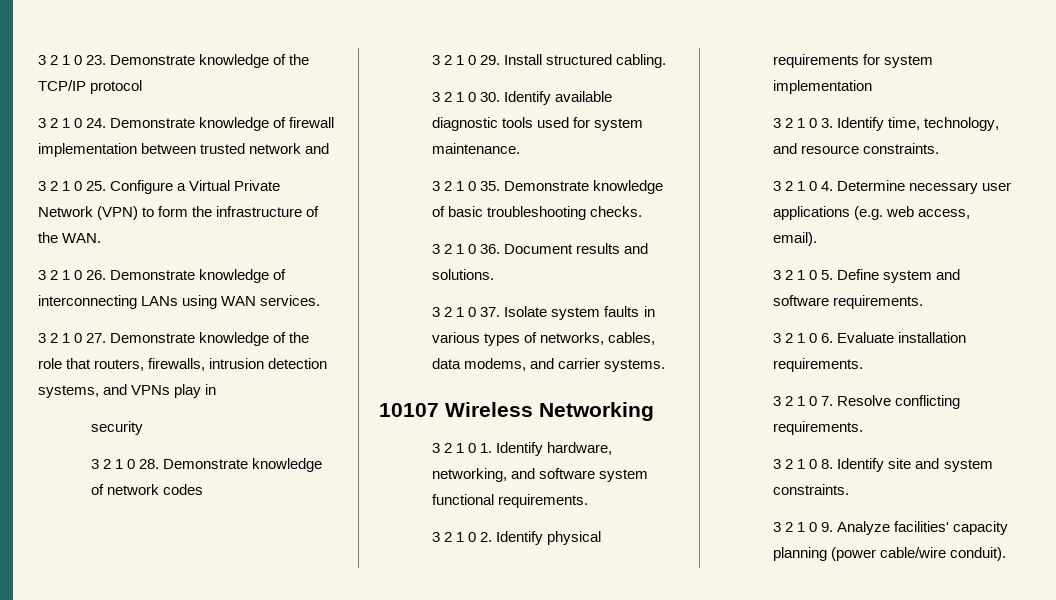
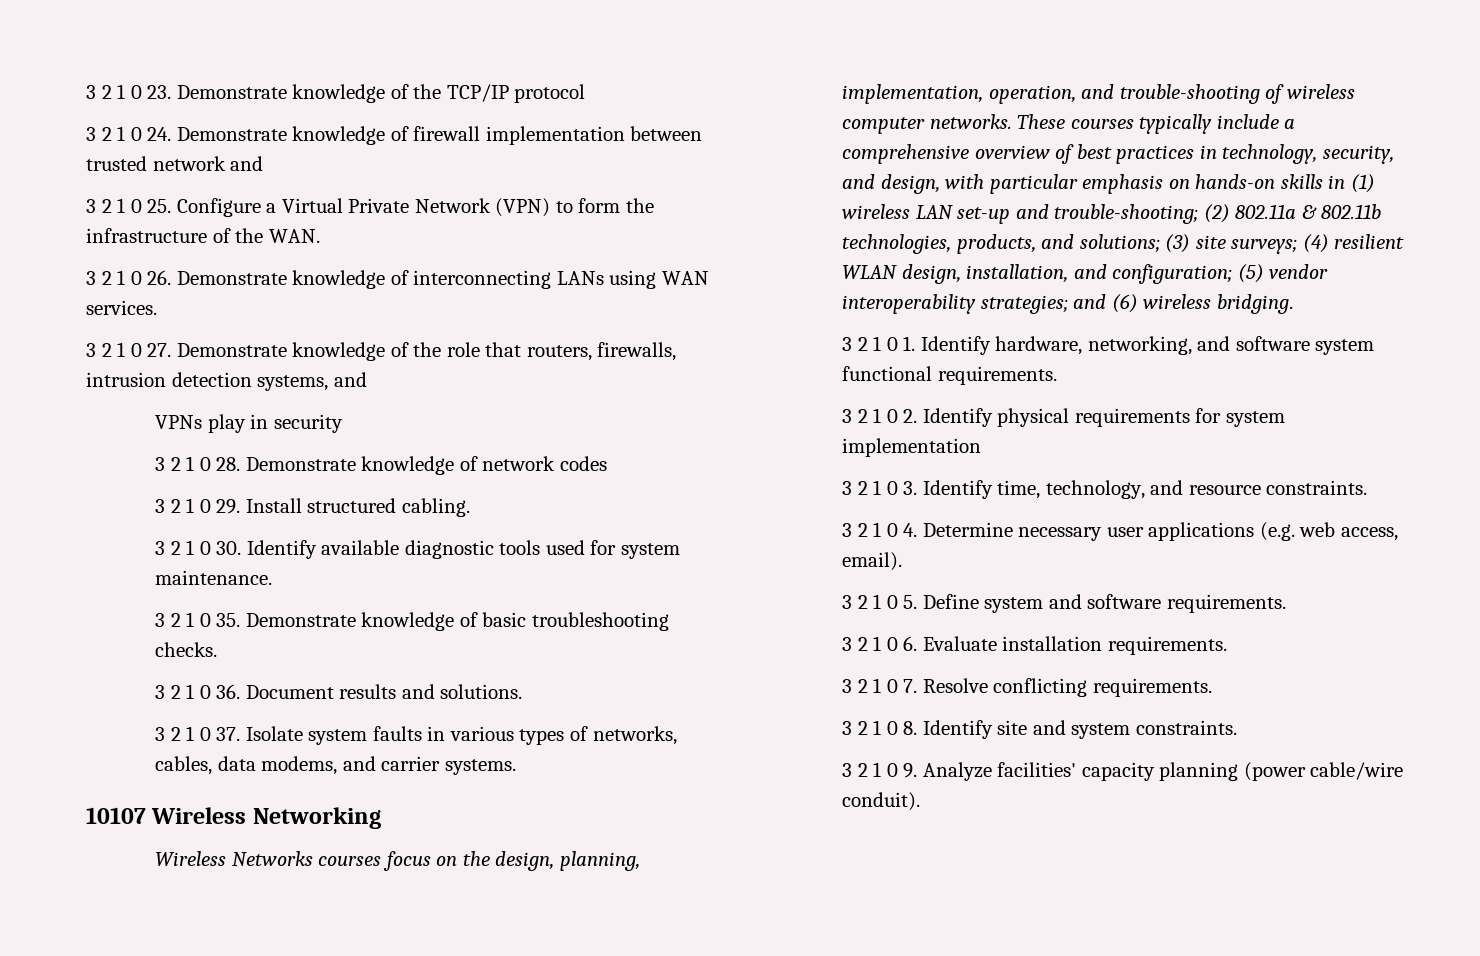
(128, 389) none -> (367, 379) //
(217, 389) // -> (269, 421) none
(654, 411) none -> [155,851,640,871] [842,84,1355,104] [842,114,1296,134] [842,144,1394,164] [842,174,1375,194] [842,204,1382,224] [842,234,1405,254] [842,264,1329,284] [842,294,1293,314] // Wireless Networks courses focus on the design, planning, implementation, operation, and trouble-shooting of wireless computer networks. These courses typically include a comprehensive overview of best practices in technology, security, and design, with particular emphasis on hands-on skills in (1) wireless LAN set-up and trouble-shooting; (2) 802.11a & 802.11b technologies, products, and solutions; (3) site surveys; (4) resilient WLAN design, installation, and configuration; (5) vendor interoperability strategies; and (6) wireless bridging.

